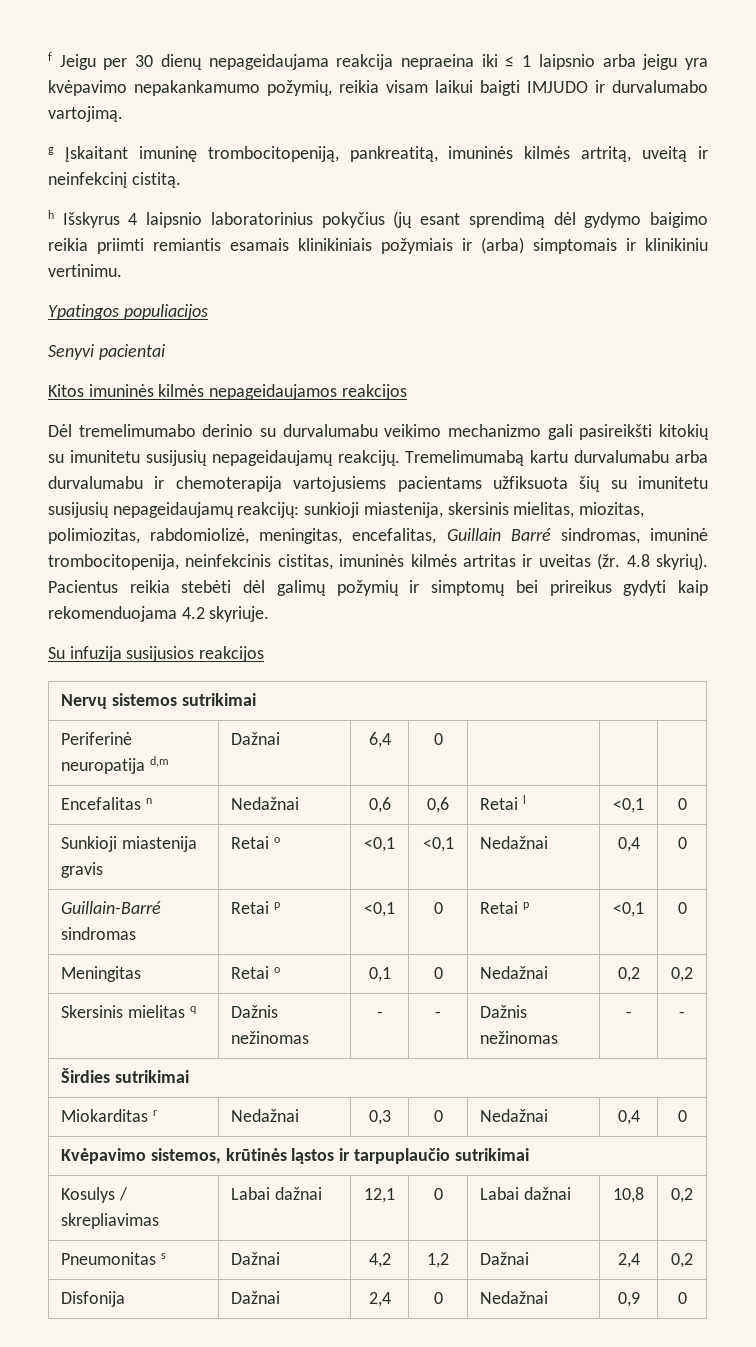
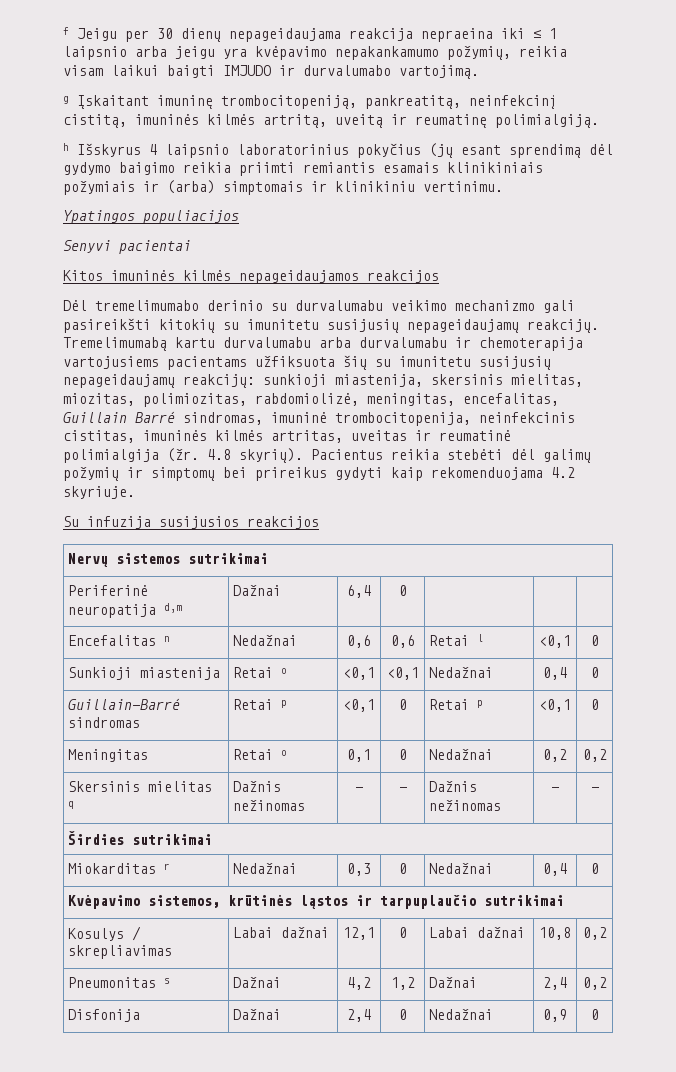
(438, 154) none -> [469,95,557,109] [63,114,127,128] neinfekcinį cistitą,
[48,172,181,188] neinfekcinį cistitą. -> [415,114,599,128] reumatinę polimialgiją.
[462,554,591,567] artritas ir uveitas -> [271,430,511,443] [63,449,159,463] artritas, uveitas ir reumatinė polimialgija
[61,862,104,878] gravis -> (221, 673) none

